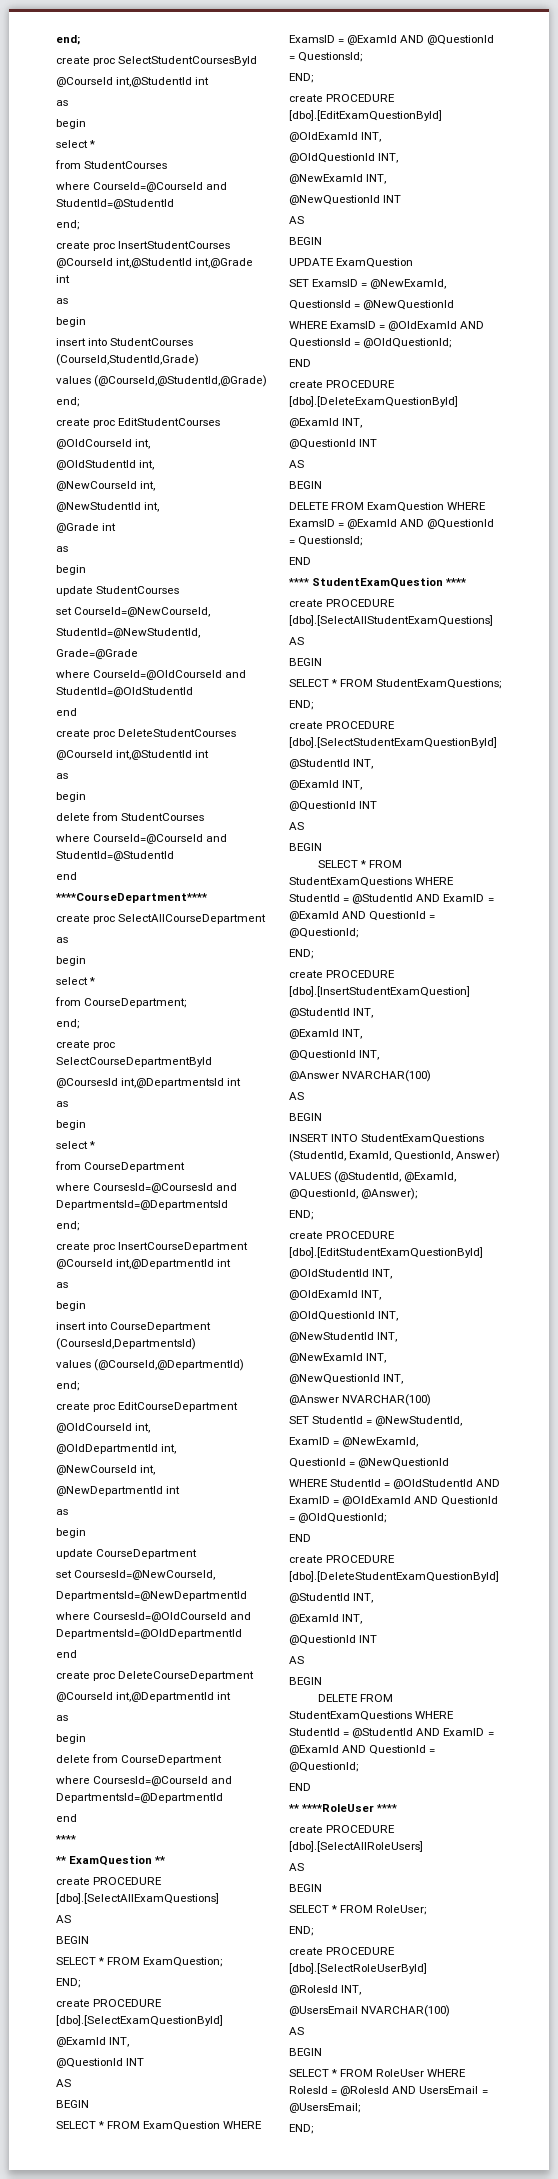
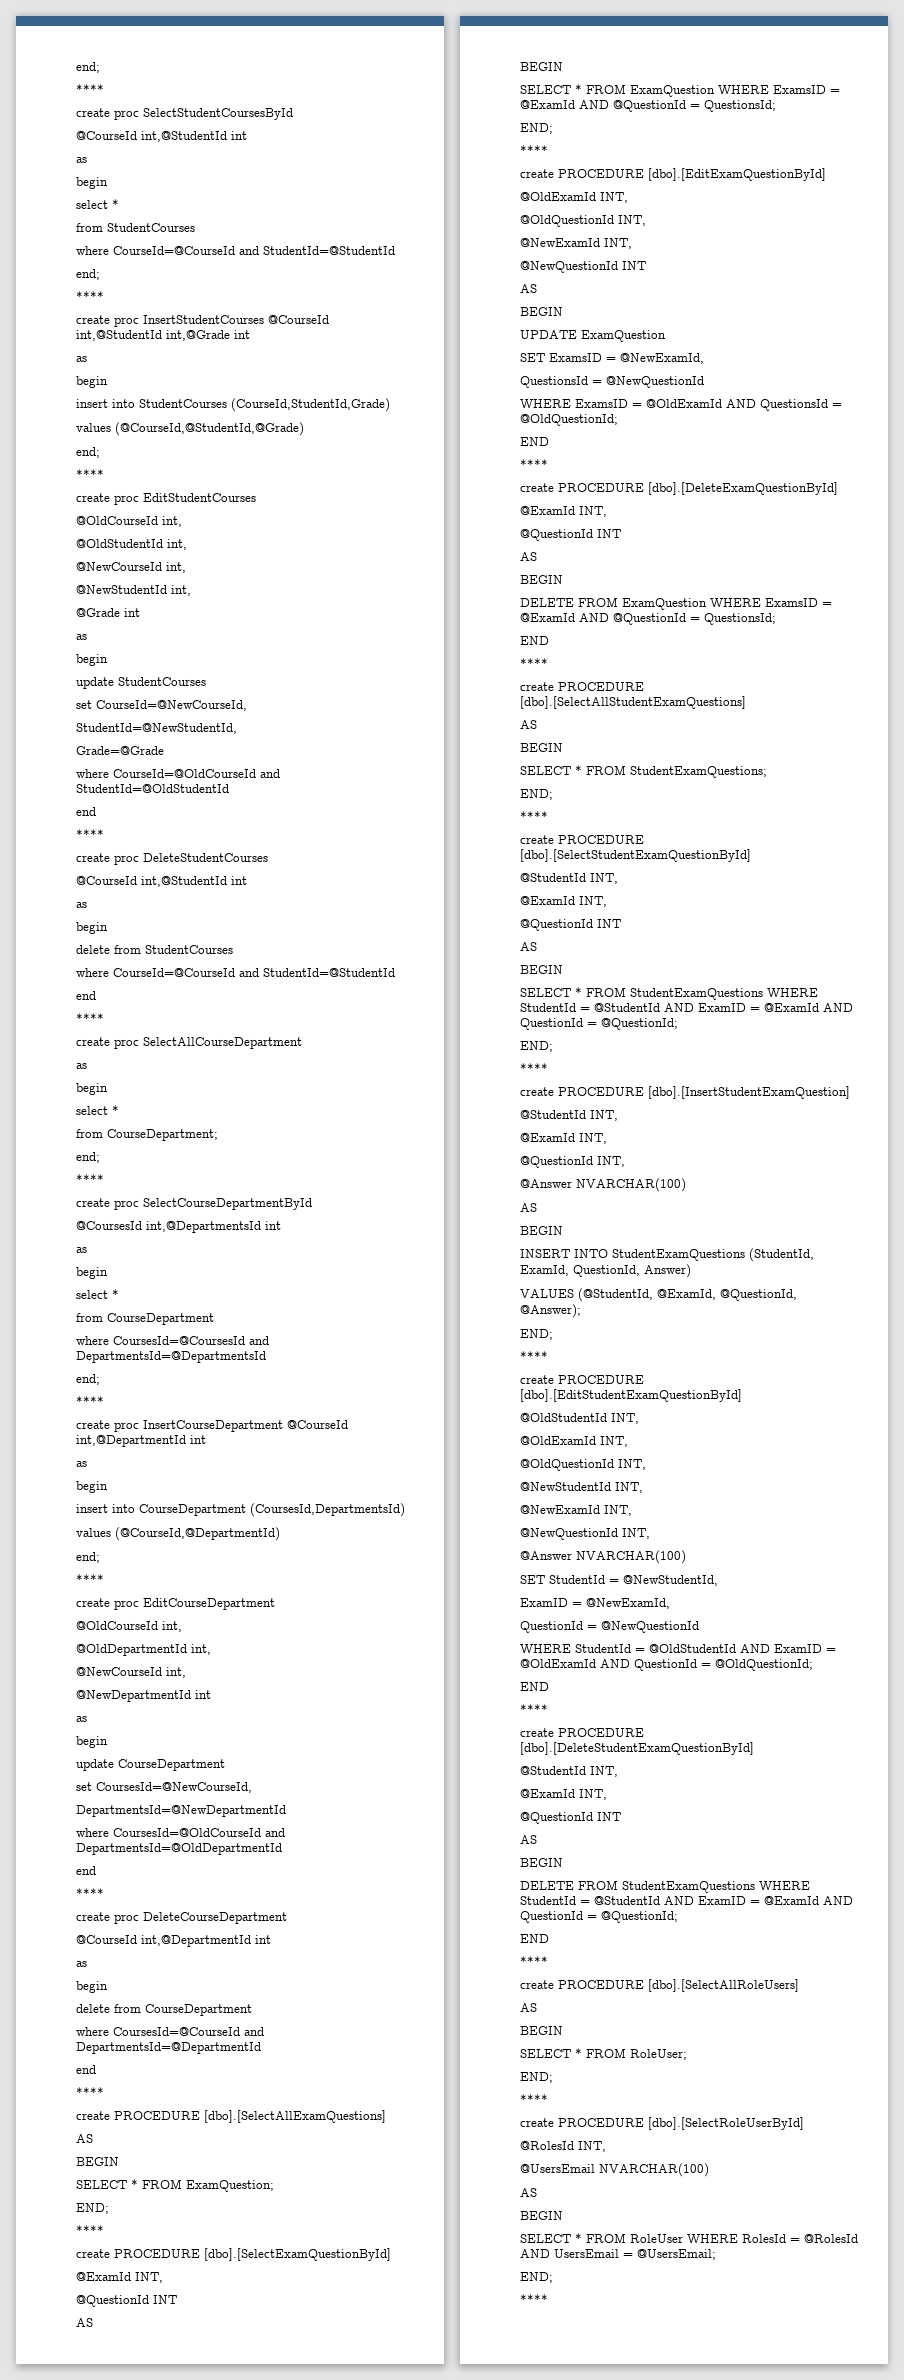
[56,35,80,45] end; -> [76,62,100,73] [76,84,104,94] end; // ****
(79, 225) none -> [76,291,104,301] // ****
(79, 402) none -> [76,469,104,479] // ****
(77, 712) none -> [76,829,104,839] // ****
[55,893,207,903] ****CourseDepartment**** -> [76,1013,104,1023] ****
(79, 1024) none -> [76,1174,104,1184] // ****
(79, 1226) none -> [76,1396,104,1406] // ****
(79, 1386) none -> [76,1574,104,1584] // ****
(77, 1654) none -> [76,1888,104,1898] // ****
[55,1855,166,1866] // ** ExamQuestion ** -> (104, 2092) none
(80, 1983) none -> [76,2225,104,2235] // ****
(313, 78) none -> [520,145,548,155] // ****
(311, 363) none -> [520,459,548,469] // ****
[312,577,467,588] StudentExamQuestion **** -> (548, 663) none
(313, 705) none -> [520,811,548,821] // ****
(313, 954) none -> [520,1063,548,1073] // ****
(313, 1215) none -> [520,1351,548,1361] // ****
(311, 1538) none -> [520,1704,548,1714] // ****
[288,1804,375,1812] ** ****RoleUser -> (549, 1938) none
(313, 1931) none -> [520,2094,548,2104] // ****
(313, 2129) none -> [520,2294,548,2304] // ****

